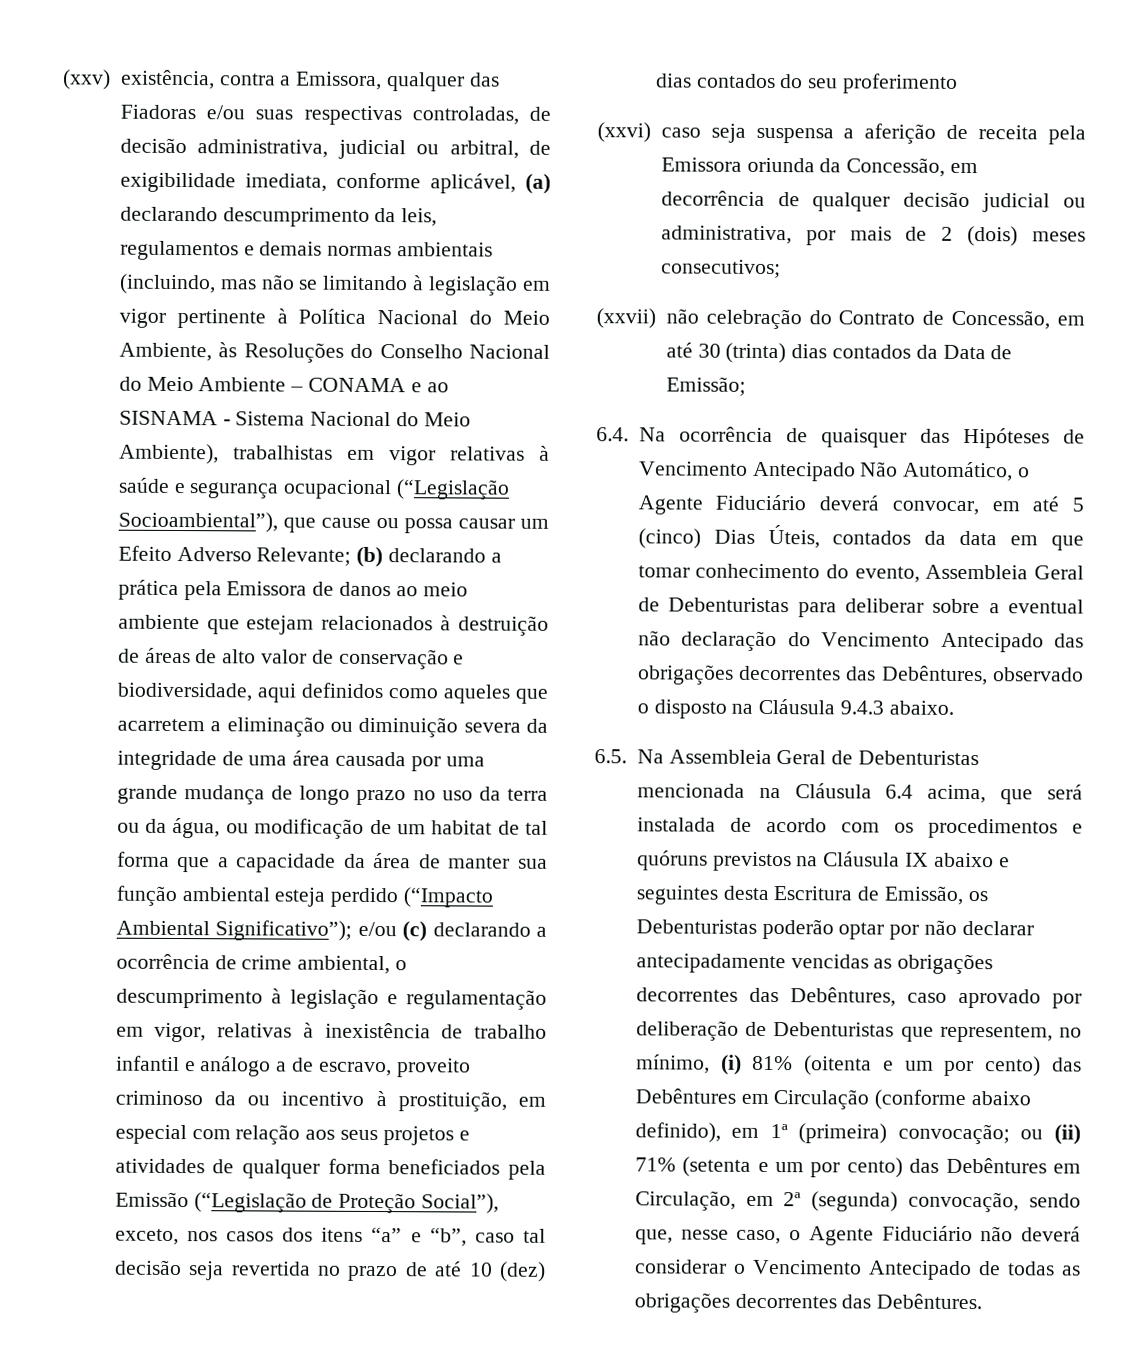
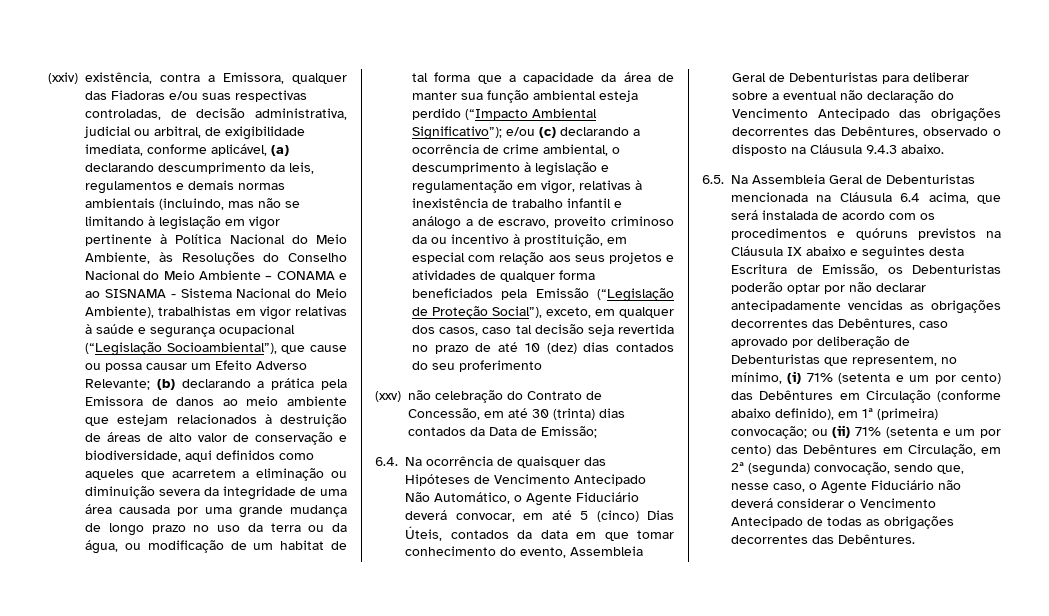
[63,69,111,90] (xxv) -> [48,72,78,84] (xxiv)
[186,1226,467,1247] nos casos dos itens “a” e “b”, -> [595,307,674,318] [412,325,479,336] em qualquer dos casos,
[597,122,1086,145] [660,157,978,177] [660,190,1086,213] [660,225,1086,247] [660,259,781,279] [596,308,656,329] (xxvi) caso seja suspensa a aferição de receita pela Emissora oriunda da Concessão, em decorrência de qualquer decisão judicial ou administrativa, por mais de 2 (dois) meses consecutivos; // (xxvii) -> [375,391,401,402] (xxv)
[752,1055,873,1076] 81% (oitenta -> [806,373,891,384] 71% (setenta

